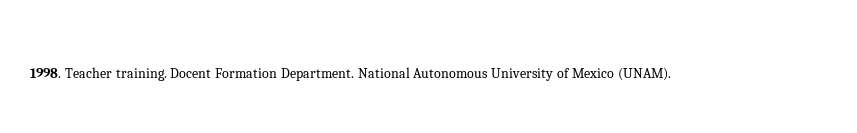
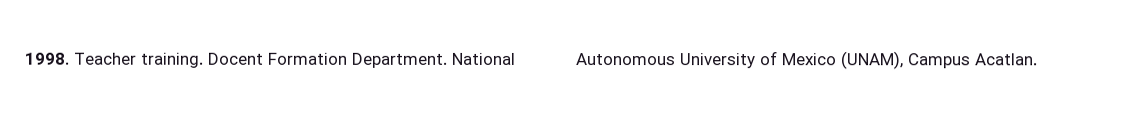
[617,68,671,81] (UNAM). -> [840,51,1038,70] (UNAM), Campus Acatlan.

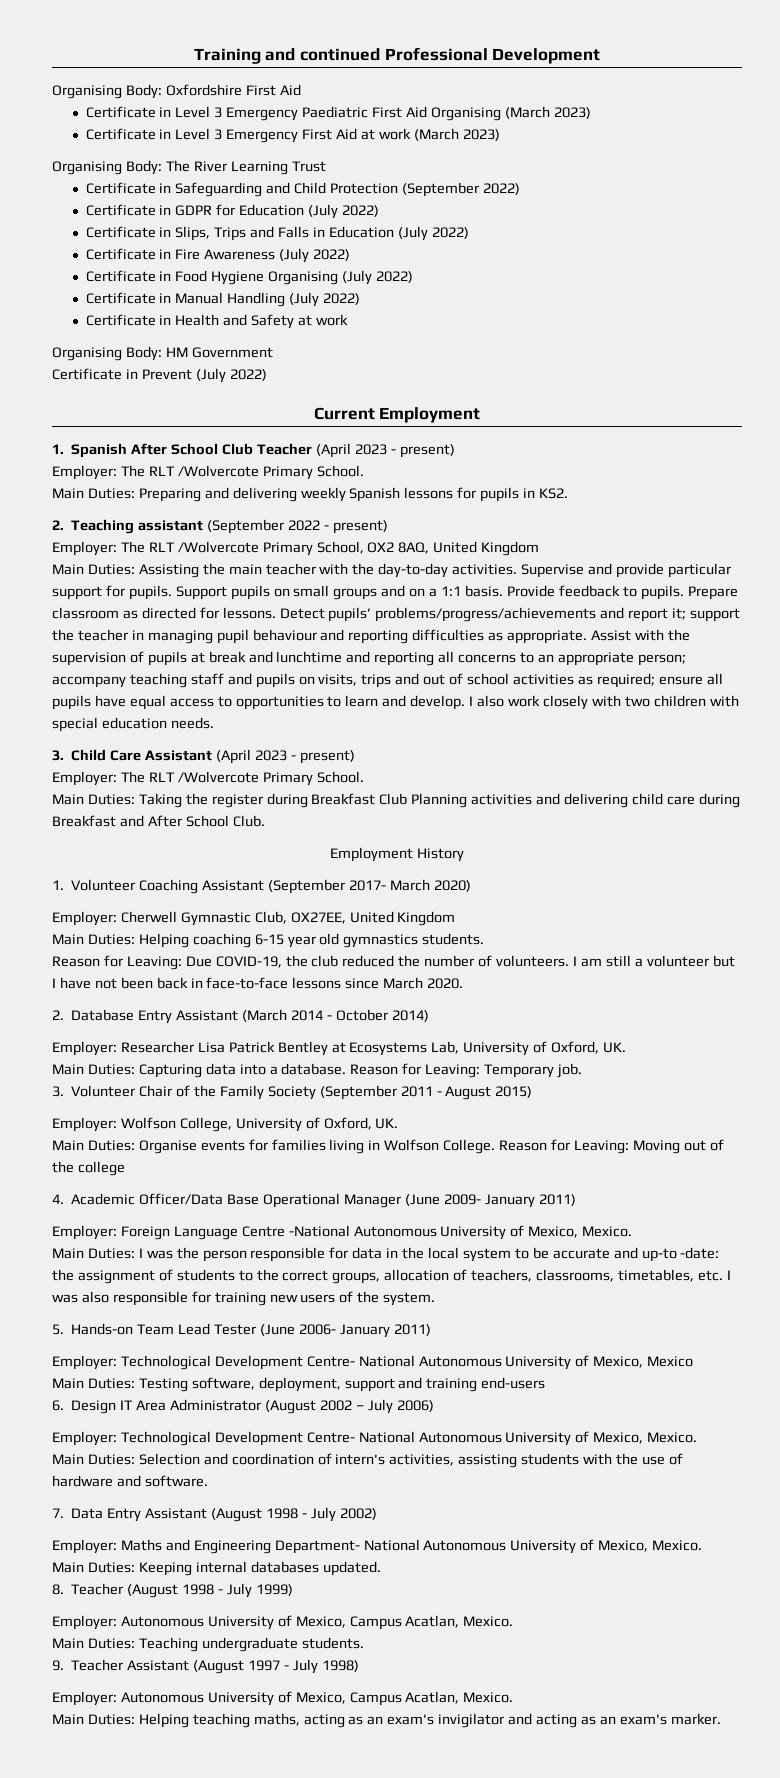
[24,51,778,69] 1998. Teacher training. Docent Formation Department. National Autonomous University of -> [193,47,601,64] [52,84,301,99] [85,106,591,121] [85,128,500,143] [52,160,326,175] [85,182,520,197] [85,204,380,219] [85,226,469,241] [85,248,351,263] [85,270,414,285] [85,292,361,307] [85,314,349,329] [52,346,273,361] [52,368,267,383] [313,407,481,423] [52,443,455,458] [52,465,364,480] [52,487,569,502] [52,519,388,534] [52,541,540,556] [52,563,731,578] [52,585,738,600] [52,607,741,622] [52,629,690,644] [52,651,686,666] [52,673,723,688] [52,695,739,710] [52,717,214,732] [52,749,355,764] [52,771,364,786] [52,793,740,808] [52,815,265,827] [330,847,464,862] [52,879,471,894] [52,911,456,926] [52,933,485,948] [52,955,735,970] [52,977,464,989] [52,1009,429,1024] [52,1041,627,1056] [52,1063,583,1078] [52,1085,533,1100] [52,1117,399,1132] [52,1139,724,1154] [52,1161,125,1176] [52,1193,576,1208] [52,1225,633,1240] [52,1247,720,1262] [52,1269,731,1284] [52,1291,436,1306] [52,1323,431,1338] [52,1355,644,1370] Training and continued Professional Development // Organising Body: Oxfordshire First Aid // Certificate in Level 3 Emergency Paediatric First Aid Organising (March 2023) // Certificate in Level 3 Emergency First Aid at work (March 2023) // Organising Body: The River Learning Trust // Certificate in Safeguarding and Child Protection (September 2022) // Certificate in GDPR for Education (July 2022) // Certificate in Slips, Trips and Falls in Education (July 2022) // Certificate in Fire Awareness (July 2022) // Certificate in Food Hygiene Organising (July 2022) // Certificate in Manual Handling (July 2022) // Certificate in Health and Safety at work // Organising Body: HM Government // Certificate in Prevent (July 2022) // Current Employment // 1. Spanish After School Club Teacher (April 2023 - present) // Employer: The RLT /Wolvercote Primary School. // Main Duties: Preparing and delivering weekly Spanish lessons for pupils in KS2. // 2. Teaching assistant (September 2022 - present) // Employer: The RLT /Wolvercote Primary School, OX2 8AQ, United Kingdom // Main Duties: Assisting the main teacher with the day-to-day activities. Supervise and provide particular support for pupils. Support pupils on small groups and on a 1:1 basis. Provide feedback to pupils. Prepare classroom as directed for lessons. Detect pupils’ problems/progress/achievements and report it; support the teacher in managing pupil behaviour and reporting difficulties as appropriate. Assist with the supervision of pupils at break and lunchtime and reporting all concerns to an appropriate person; accompany teaching staff and pupils on visits, trips and out of school activities as required; ensure all pupils have equal access to opportunities to learn and develop. I also work closely with two children with special education needs. // 3. Child Care Assistant (April 2023 - present) // Employer: The RLT /Wolvercote Primary School. // Main Duties: Taking the register during Breakfast Club Planning activities and delivering child care during Breakfast and After School Club. // Employment History // 1. Volunteer Coaching Assistant (September 2017- March 2020) // Employer: Cherwell Gymnastic Club, OX27EE, United Kingdom // Main Duties: Helping coaching 6-15 year old gymnastics students. // Reason for Leaving: Due COVID-19, the club reduced the number of volunteers. I am still a volunteer but I have not been back in face-to-face lessons since March 2020. // 2. Database Entry Assistant (March 2014 - October 2014) // Employer: Researcher Lisa Patrick Bentley at Ecosystems Lab, University of Oxford, UK. // Main Duties: Capturing data into a database. Reason for Leaving: Temporary job. // 3. Volunteer Chair of the Family Society (September 2011 - August 2015) // Employer: Wolfson College, University of Oxford, UK. // Main Duties: Organise events for families living in Wolfson College. Reason for Leaving: Moving out of the college // 4. Academic Officer/Data Base Operational Manager (June 2009- January 2011) // Employer: Foreign Language Centre -National Autonomous University of Mexico, Mexico. // Main Duties: I was the person responsible for data in the local system to be accurate and up-to -date: the assignment of students to the correct groups, allocation of teachers, classrooms, timetables, etc. I was also responsible for training new users of the system. // 5. Hands-on Team Lead Tester (June 2006- January 2011) // Employer: Technological Development Centre- National Autonomous University of Mexico,
[840,51,1038,70] (UNAM), Campus Acatlan. -> [52,1377,546,1392] [52,1399,434,1414] [52,1431,698,1446] [52,1453,683,1468] [52,1475,208,1487] [52,1507,377,1522] [52,1539,703,1554] [52,1561,381,1576] [52,1583,293,1598] [52,1615,514,1630] [52,1637,364,1652] [52,1659,359,1674] [52,1691,514,1706] [52,1713,721,1728] // Main Duties: Testing software, deployment, support and training end-users // 6. Design IT Area Administrator (August 2002 – July 2006) // Employer: Technological Development Centre- National Autonomous University of Mexico, Mexico. // Main Duties: Selection and coordination of intern's activities, assisting students with the use of hardware and software. // 7. Data Entry Assistant (August 1998 - July 2002) // Employer: Maths and Engineering Department- National Autonomous University of Mexico, Mexico. // Main Duties: Keeping internal databases updated. // 8. Teacher (August 1998 - July 1999) // Employer: Autonomous University of Mexico, Campus Acatlan, Mexico. // Main Duties: Teaching undergraduate students. // 9. Teacher Assistant (August 1997 - July 1998) // Employer: Autonomous University of Mexico, Campus Acatlan, Mexico. // Main Duties: Helping teaching maths, acting as an exam's invigilator and acting as an exam's marker.

